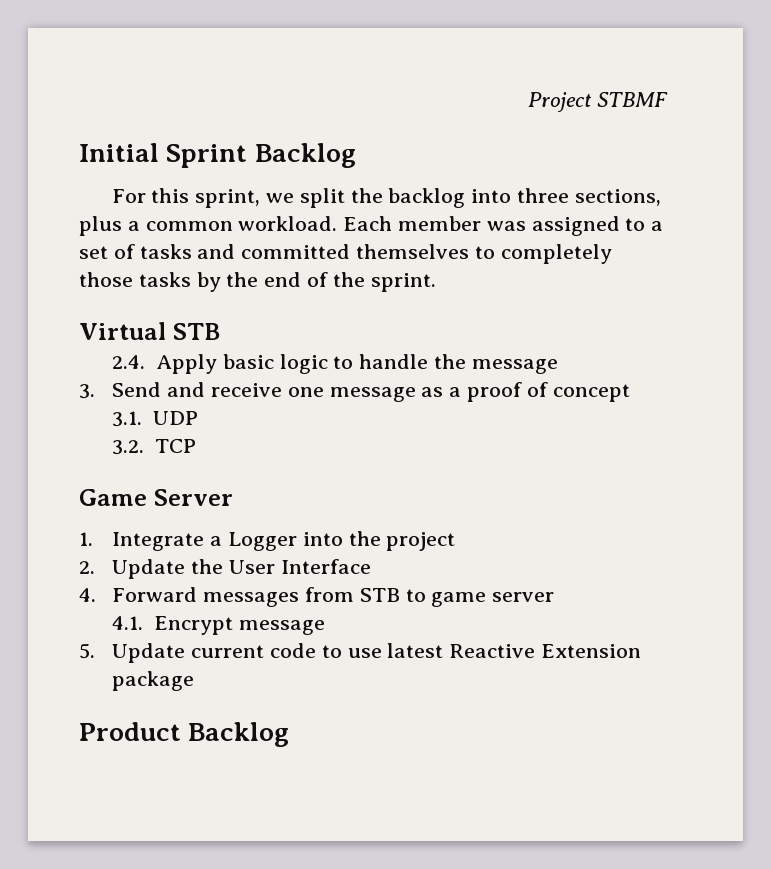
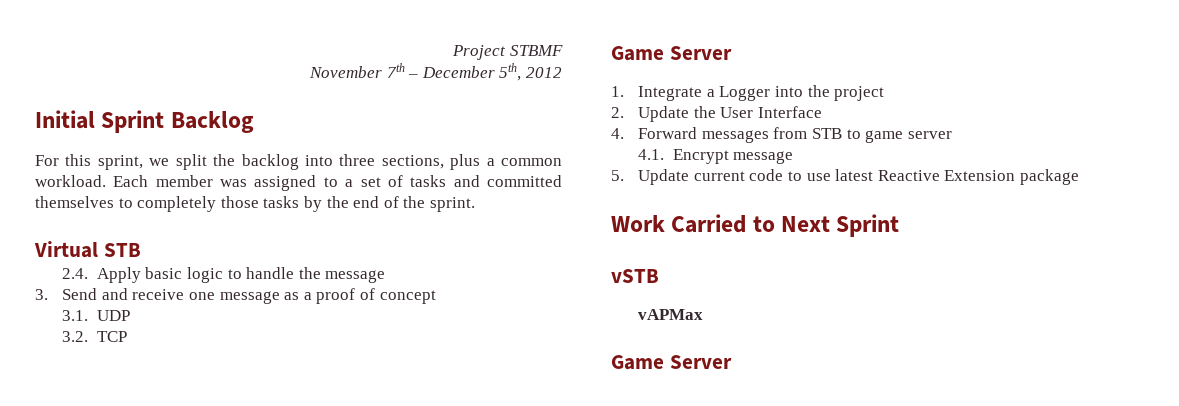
(668, 99) none -> [309,63,562,81] // November 7th – December 5th, 2012
[79,722,290,747] Product Backlog -> [611,214,900,237] [611,269,659,283] [638,309,704,320] [611,355,732,370] Work Carried to Next Sprint // vSTB // vAPMax // Game Server

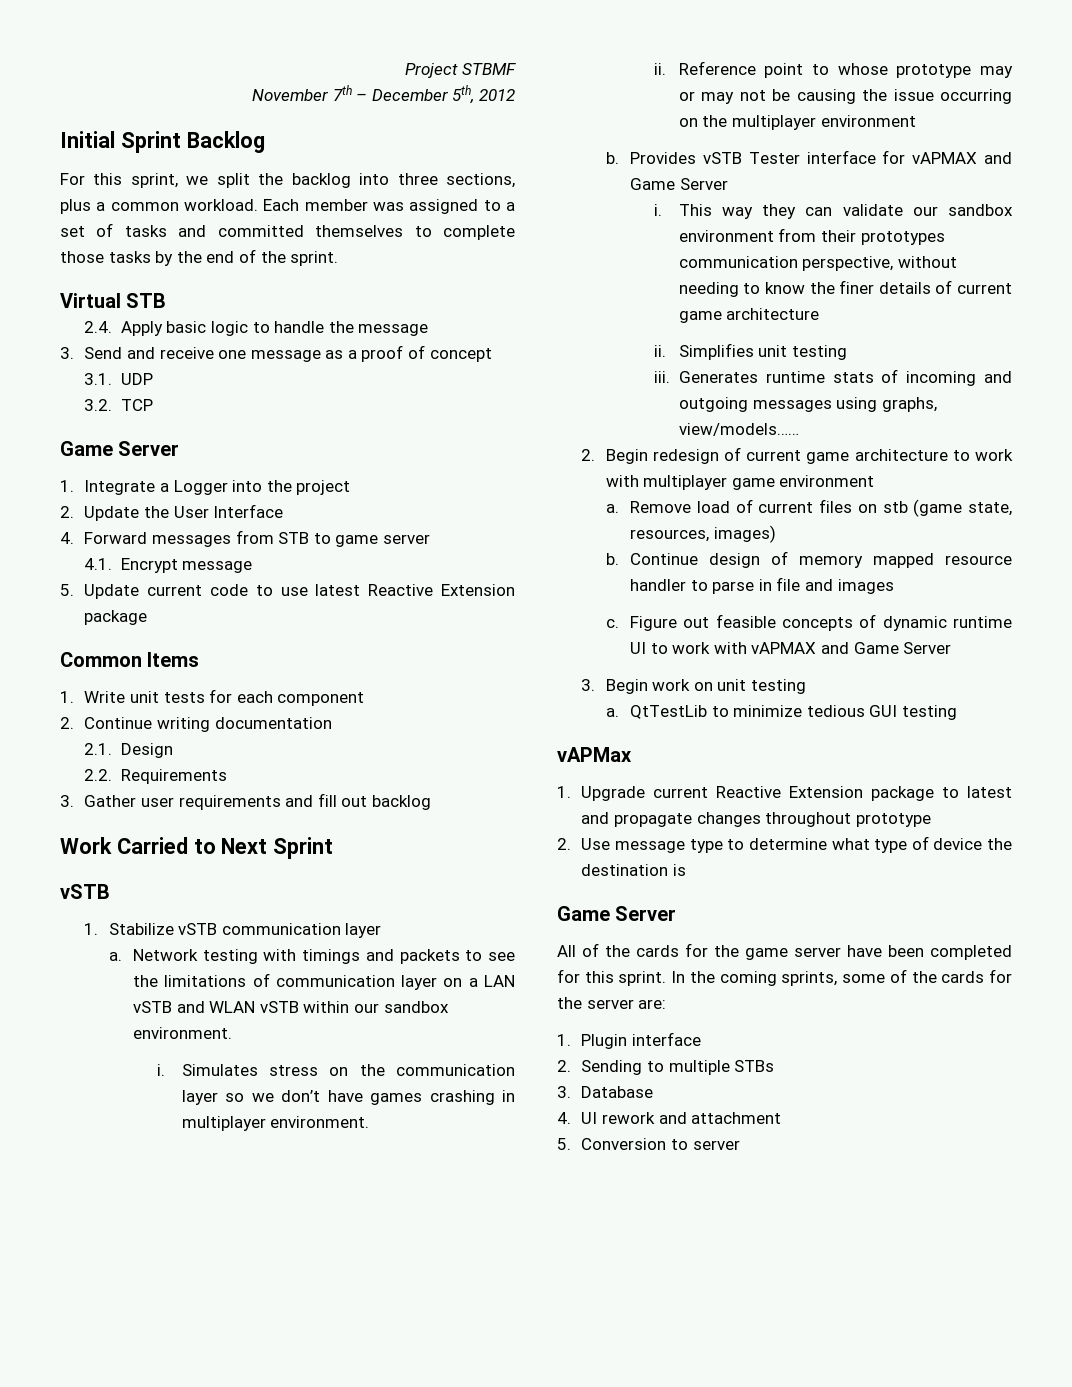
[137,196,217,212] completely -> [443,225,515,240] complete
(1080, 177) none -> [60,652,200,667] [60,689,365,706] [60,717,332,732] [84,743,173,758] [84,769,227,784] [60,793,431,810] // Common Items // 1. Write unit tests for each component // 2. Continue writing documentation // 2.1. Design // 2.2. Requirements // 3. Gather user requirements and fill out backlog
[638,309,704,320] [611,355,732,370] vAPMax // Game Server -> [84,923,382,938] [108,949,515,964] [133,973,516,990] [133,1001,449,1013] [133,1027,233,1039] [157,1064,515,1076] [181,1090,515,1105] [181,1116,370,1131] [654,61,1013,78] [678,89,1012,104] [678,115,916,130] [605,150,1012,164] [630,178,728,190] [654,204,1013,219] [678,228,945,245] [678,256,957,271] [678,280,1012,297] [678,308,820,323] [654,343,847,360] [654,369,1012,386] [678,397,937,412] [678,423,799,436] [581,447,1013,464] [605,475,875,490] [605,499,1012,517] [630,525,776,543] [605,551,1012,568] [630,577,894,594] [605,614,1012,631] [630,642,952,654] [581,679,807,694] [605,705,958,720] [557,747,632,762] [557,786,1012,801] [581,812,931,827] [557,836,1013,853] [581,864,686,876] [557,906,677,921] [557,943,1012,960] [557,969,1013,986] [557,997,667,1009] [557,1032,701,1049] [557,1060,775,1075] [557,1086,654,1098] [557,1112,782,1124] [557,1138,740,1150] 1. Stabilize vSTB communication layer // a. Network testing with timings and packets to see the limitations of communication layer on a LAN vSTB and WLAN vSTB within our sandbox environment. // i. Simulates stress on the communication layer so we don’t have games crashing in multiplayer environment. // ii. Reference point to whose prototype may or may not be causing the issue occurring on the multiplayer environment // b. Provides vSTB Tester interface for vAPMAX and Game Server // i. This way they can validate our sandbox environment from their prototypes communication perspective, without needing to know the finer details of current game architecture // ii. Simplifies unit testing // iii. Generates runtime stats of incoming and outgoing messages using graphs, view/models…… // 2. Begin redesign of current game architecture to work with multiplayer game environment // a. Remove load of current files on stb (game state, resources, images) // b. Continue design of memory mapped resource handler to parse in file and images // c. Figure out feasible concepts of dynamic runtime UI to work with vAPMAX and Game Server // 3. Begin work on unit testing // a. QtTestLib to minimize tedious GUI testing // vAPMax // 1. Upgrade current Reactive Extension package to latest and propagate changes throughout prototype // 2. Use message type to determine what type of device the destination is // Game Server // All of the cards for the game server have been completed for this sprint. In the coming sprints, some of the cards for the server are: // 1. Plugin interface // 2. Sending to multiple STBs // 3. Database // 4. UI rework and attachment // 5. Conversion to server

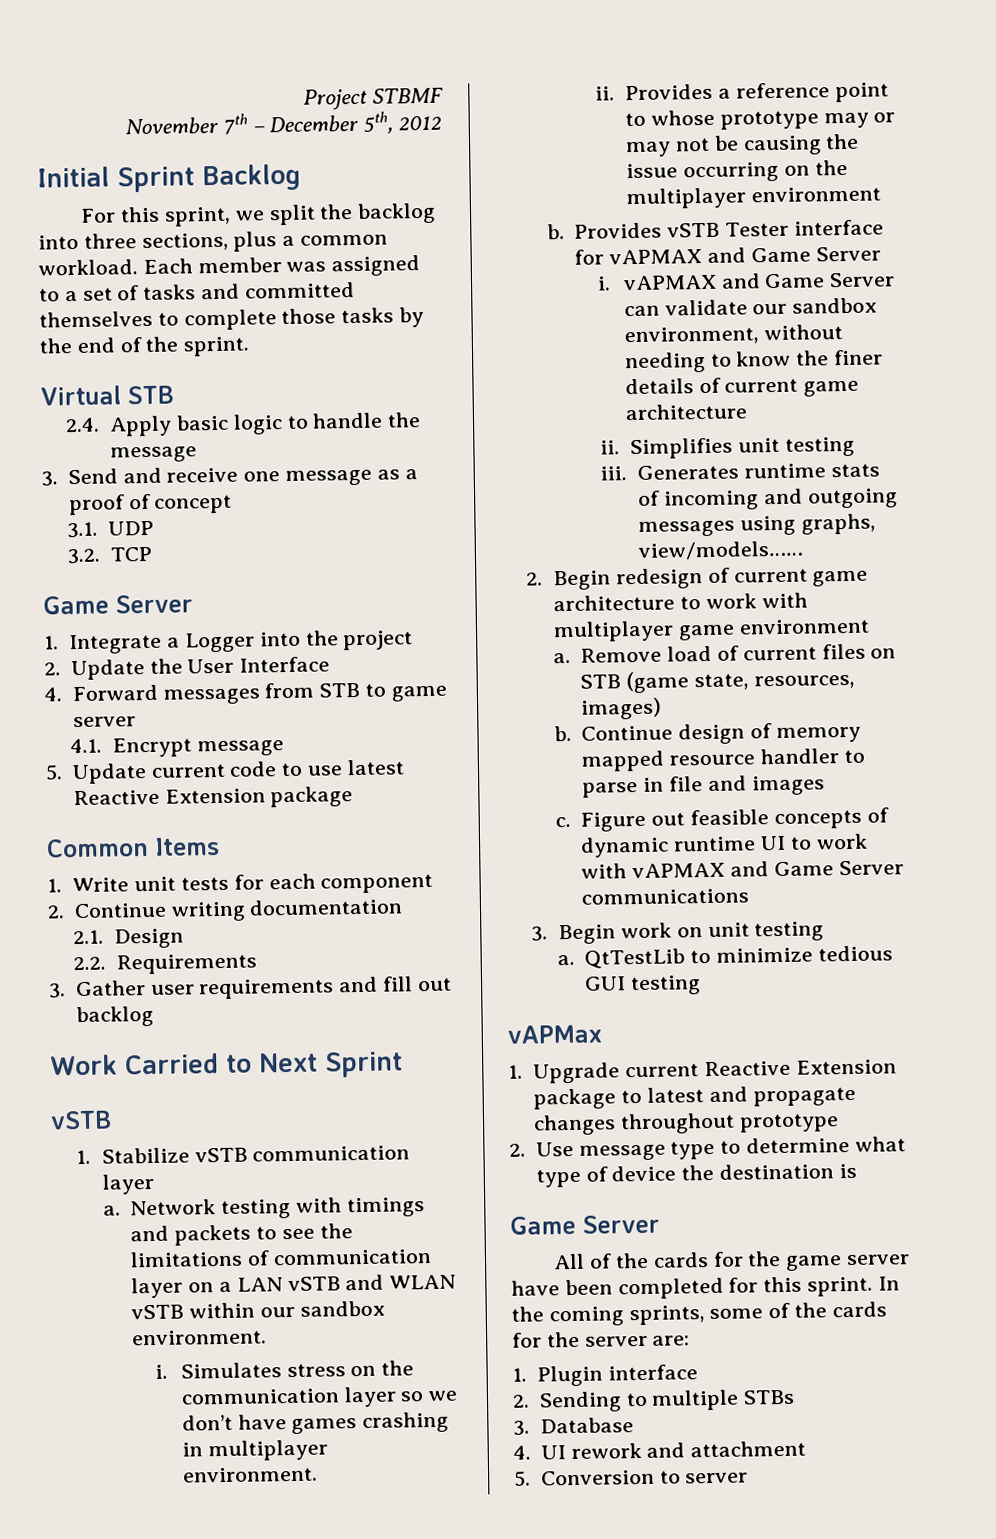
[678,61,756,75] Reference -> [625,82,830,101] Provides a reference
[678,204,1013,219] [678,228,945,245] [678,256,894,271] This way they can validate our sandbox environment from their prototypes communication perspective, -> [622,272,896,291] [623,297,878,317] [623,326,759,346] vAPMAX and Game Server can validate our sandbox environment,
[882,501,908,513] stb -> [580,674,622,689] STB
(952, 648) none -> [581,888,750,905] communications

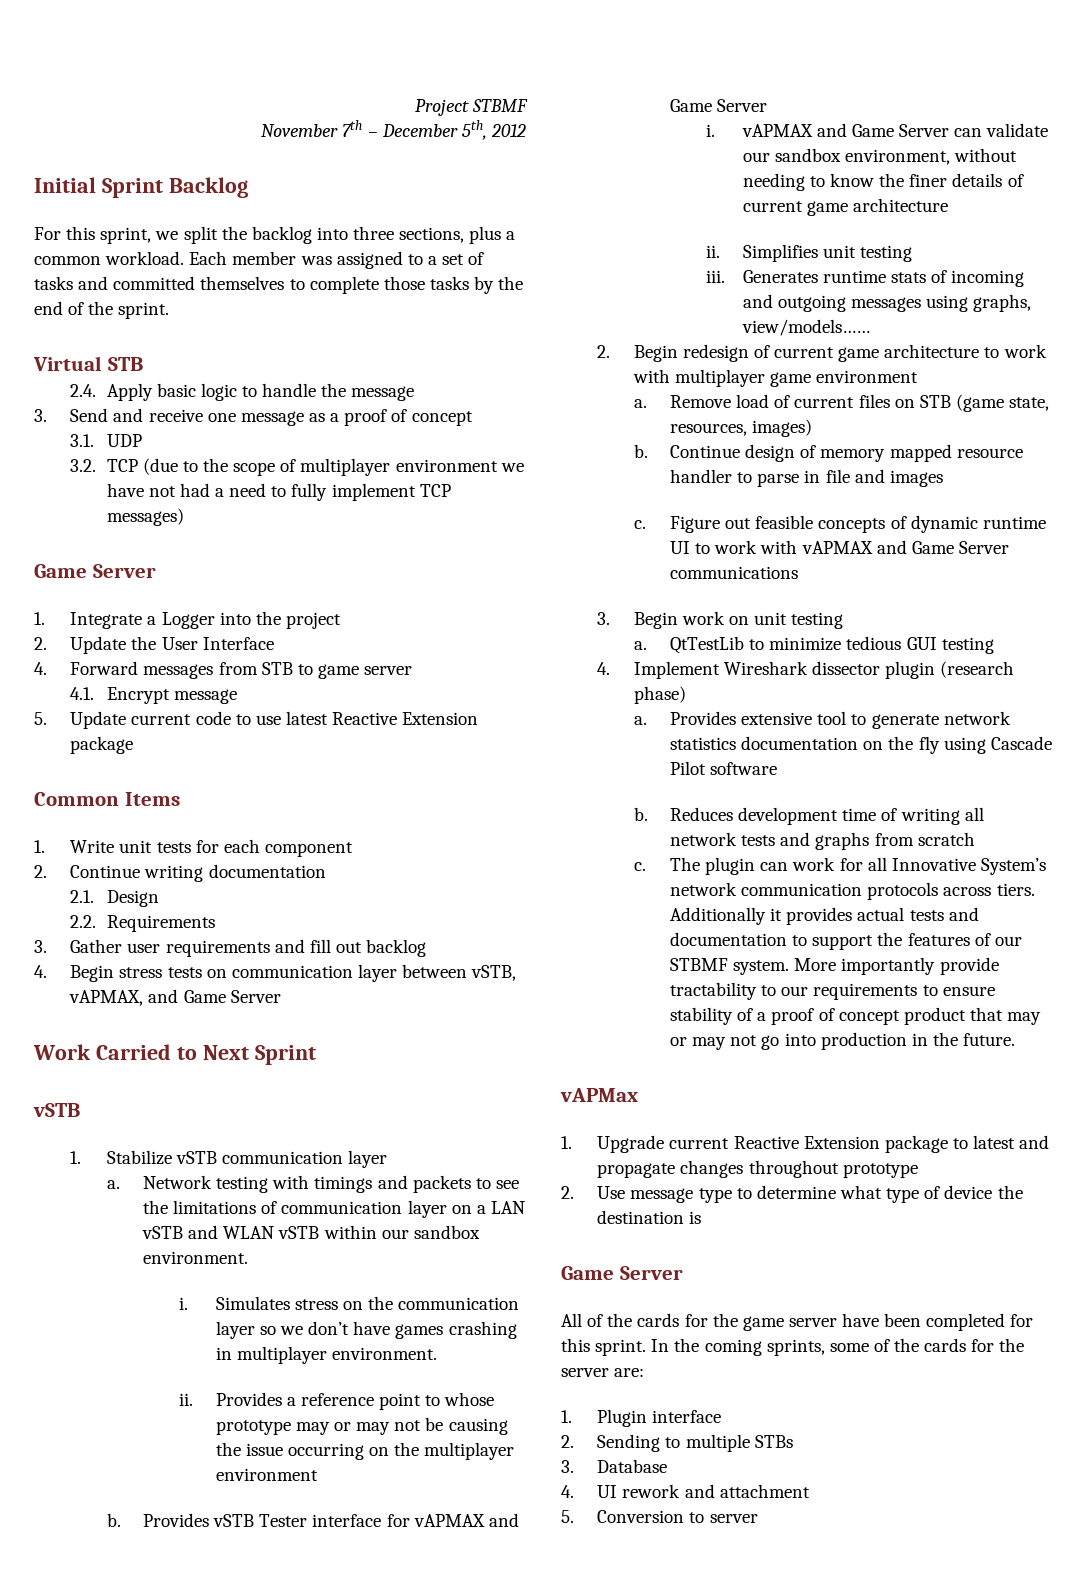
(153, 554) none -> [142,458,524,476] [106,483,451,501] [106,508,184,526] (due to the scope of multiplayer environment we have not had a need to fully implement TCP messages)
(154, 1016) none -> [34,964,517,982] [69,989,281,1006] // 4. Begin stress tests on communication layer between vSTB, vAPMAX, and Game Server
(702, 985) none -> [597,661,1015,679] [633,686,686,704] [633,711,1011,729] [670,736,1052,754] [670,761,778,775] [633,807,984,825] [670,832,975,850] [633,857,1046,875] [670,882,1035,900] [670,907,979,925] [670,932,1022,950] [670,957,999,975] [670,982,995,1000] [670,1007,1042,1025] [670,1032,1016,1050] // 4. Implement Wireshark dissector plugin (research phase) // a. Provides extensive tool to generate network statistics documentation on the fly using Cascade Pilot software // b. Reduces development time of writing all network tests and graphs from scratch // c. The plugin can work for all Innovative System’s network communication protocols across tiers. Additionally it provides actual tests and documentation to support the features of our STBMF system. More importantly provide tractability to our requirements to ensure stability of a proof of concept product that may or may not go into production in the future.

